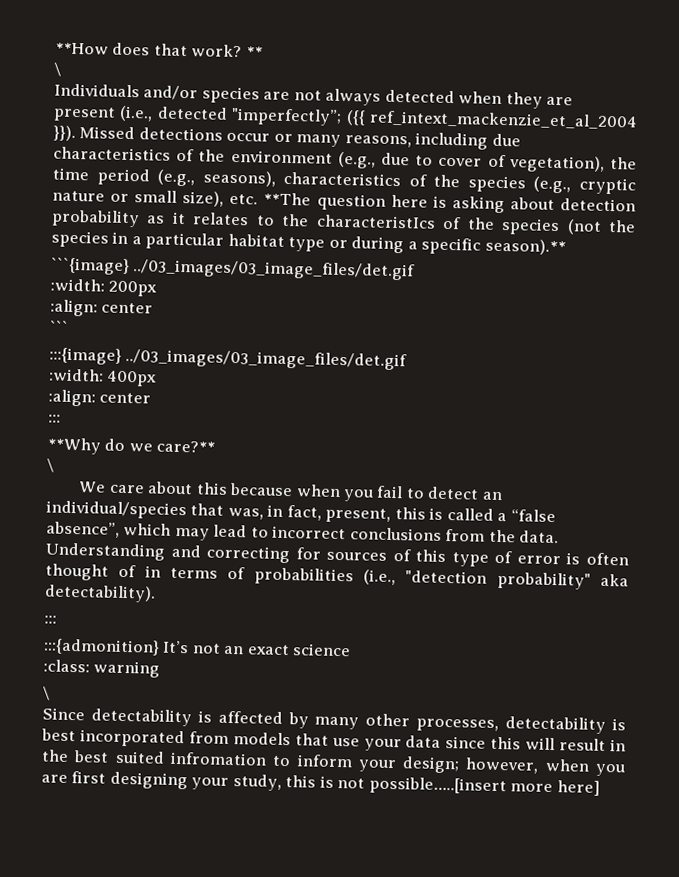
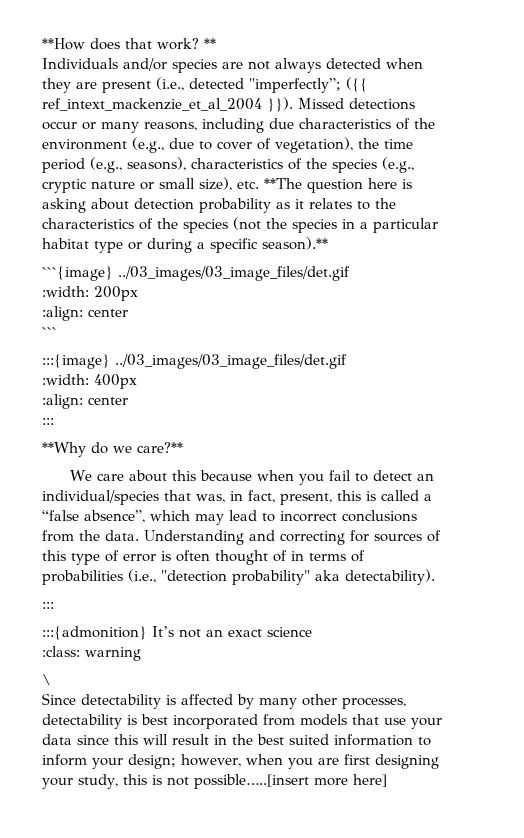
[53,62,62,77] // \ -> (216, 43) none
[315,214,436,229] characteristIcs -> [42,218,134,229] characteristics
[46,458,55,473] // \ -> (183, 447) none
[169,751,267,766] infromation -> [334,734,413,746] information

